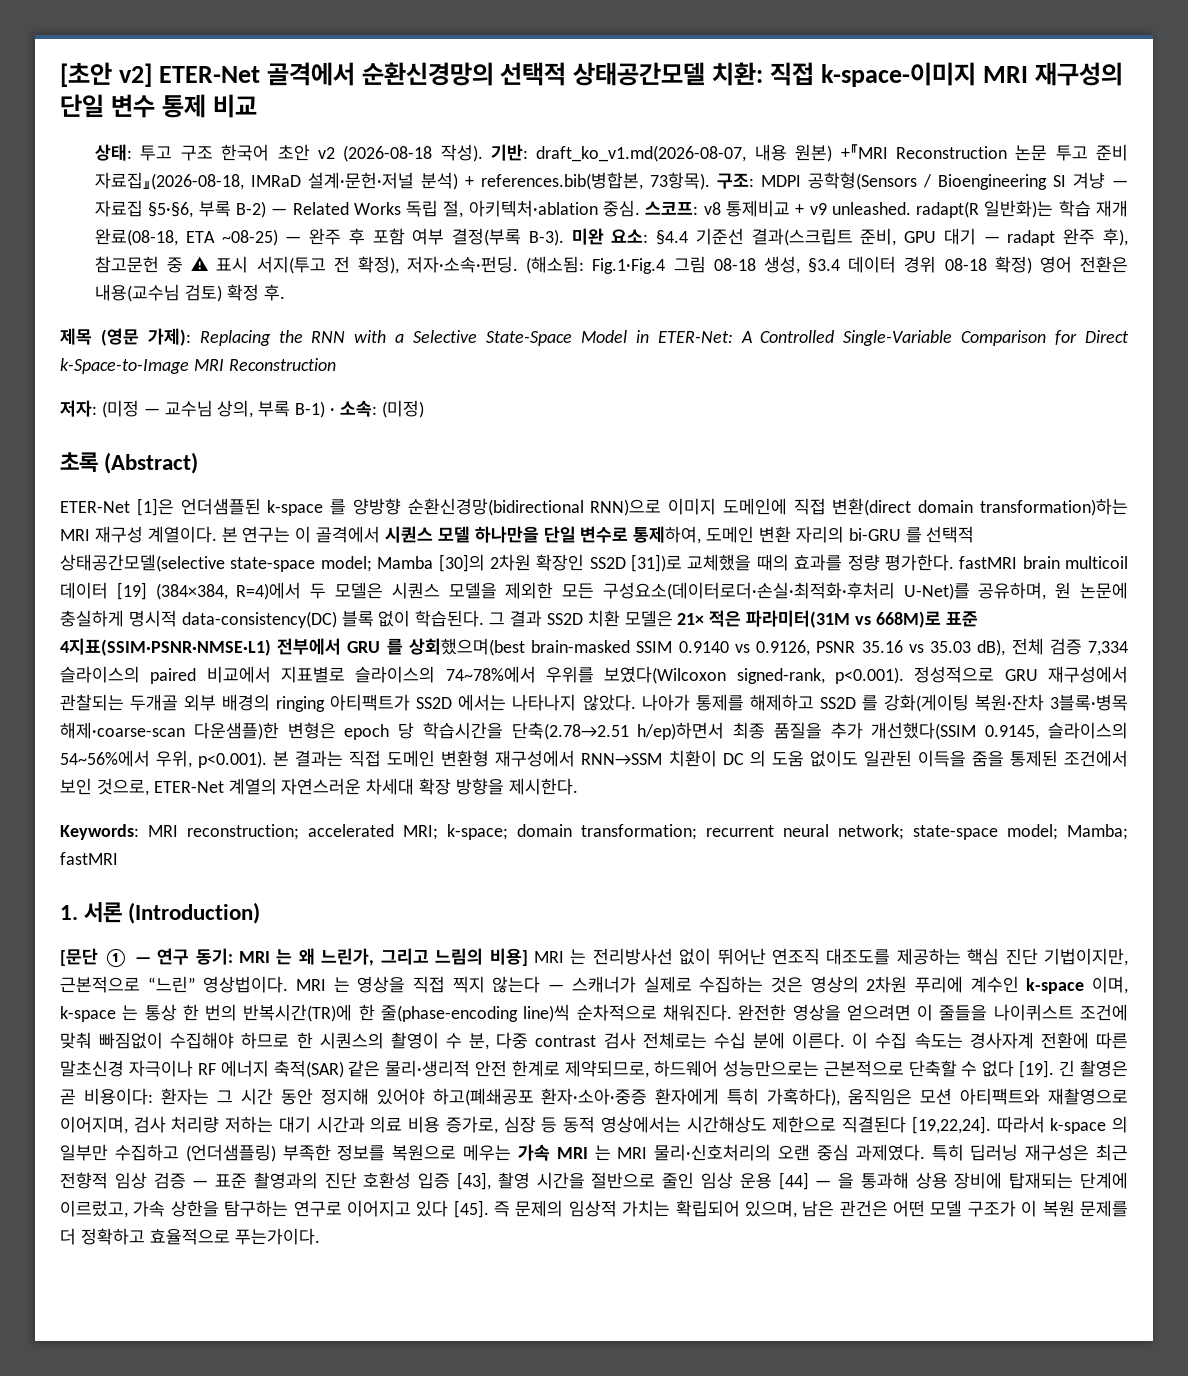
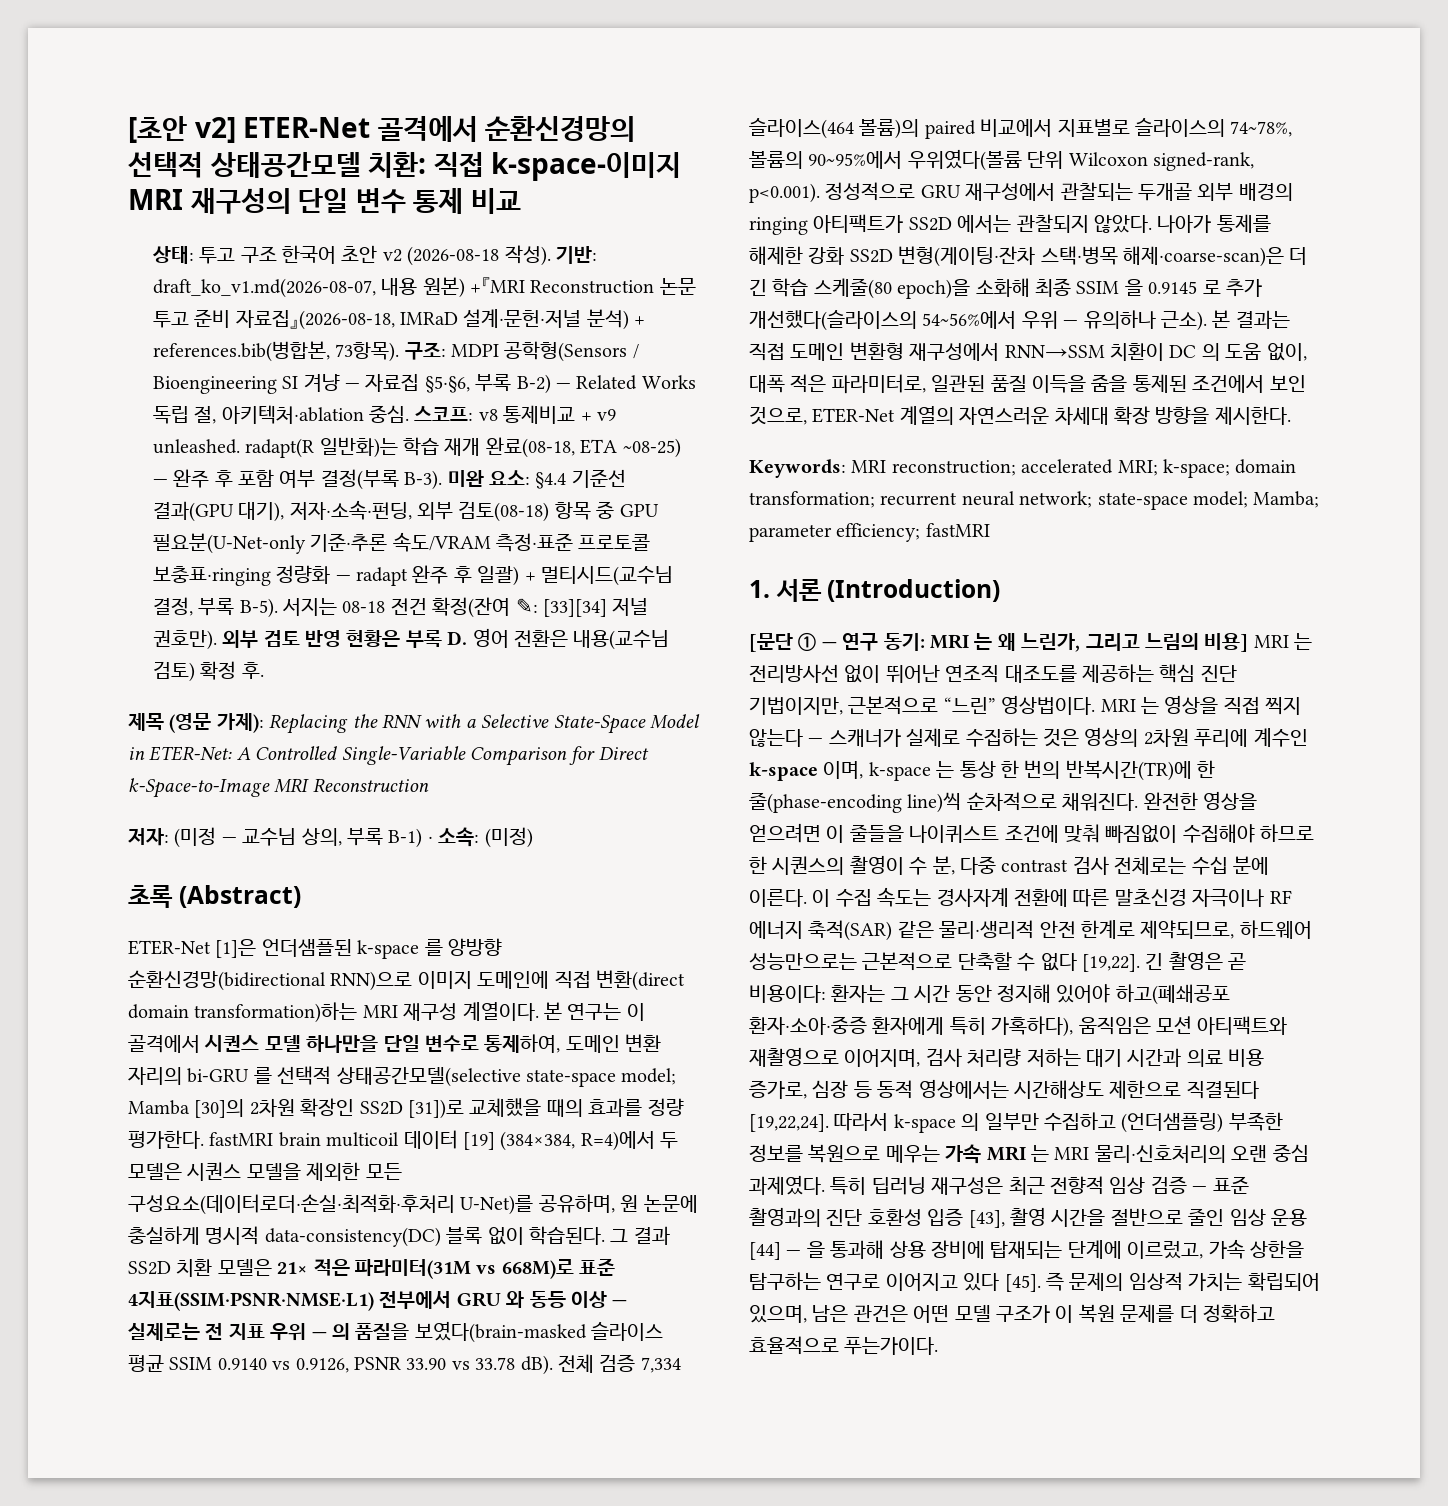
[751,228,1128,246] [94,256,1032,274] 결과(스크립트 준비, GPU 대기 — radapt 완주 후), 참고문헌 중 ⚠ 표시 서지(투고 전 확정), 저자·소속·펀딩. (해소됨: Fig.1·Fig.4 그림 08-18 생성, §3.4 데이터 경위 08-18 확정) -> [152,500,659,522] [152,532,651,554] [152,565,673,586] [152,597,649,618] [152,630,468,650] 결과(GPU 대기), 저자·소속·펀딩, 외부 검토(08-18) 항목 중 GPU 필요분(U-Net-only 기준·추론 속도/VRAM 측정·표준 프로토콜 보충표·ringing 정량화 — radapt 완주 후 일괄) + 멀티시드(교수님 결정, 부록 B-5). 서지는 08-18 전건 확정(잔여 ✎: [33][34] 저널 권호만). 외부 검토 반영 현황은 부록 D.
[386,638,631,656] 를 상회했으며(best brain-masked -> [506,1291,628,1308] [128,1321,664,1343] [128,1355,164,1372] 와 동등 이상 — 실제로는 전 지표 우위 — 의 품질을 보였다(brain-masked 슬라이스 평균
[861,639,1006,656] 35.16 vs 35.03 dB), -> [406,1355,553,1375] 33.90 vs 33.78 dB).
[60,666,140,683] 슬라이스의 -> [749,118,920,139] 슬라이스(464 볼륨)의
[445,666,727,684] 74~78%에서 우위를 보였다(Wilcoxon -> [1230,121,1293,137] [749,149,1148,171] 74~78%, 볼륨의 90~95%에서 우위였다(볼륨 단위 Wilcoxon
[512,694,577,711] 나타나지 -> [1016,214,1089,233] 관찰되지
[749,694,1129,712] [60,722,1128,740] [60,750,268,768] 해제하고 SS2D 를 강화(게이팅 복원·잔차 3블록·병목 해제·coarse-scan 다운샘플)한 변형은 epoch 당 학습시간을 단축(2.78→2.51 h/ep)하면서 최종 품질을 추가 개선했다(SSIM 0.9145, 슬라이스의 54~56%에서 우위, p<0.001). -> [749,246,1308,267] [749,278,1262,299] [749,310,1207,331] 해제한 강화 SS2D 변형(게이팅·잔차 스택·병목 해제·coarse-scan)은 더 긴 학습 스케줄(80 epoch)을 소화해 최종 SSIM 을 0.9145 로 추가 개선했다(슬라이스의 54~56%에서 우위 — 유의하나 근소).
[809,750,912,767] 없이도 일관된 -> [1266,343,1307,361] [749,374,1027,394] 없이, 대폭 적은 파라미터로, 일관된 품질
(1128, 832) none -> [749,523,921,542] parameter efficiency;
[1019,1060,1055,1078] [19]. -> [1082,954,1140,972] [19,22].

